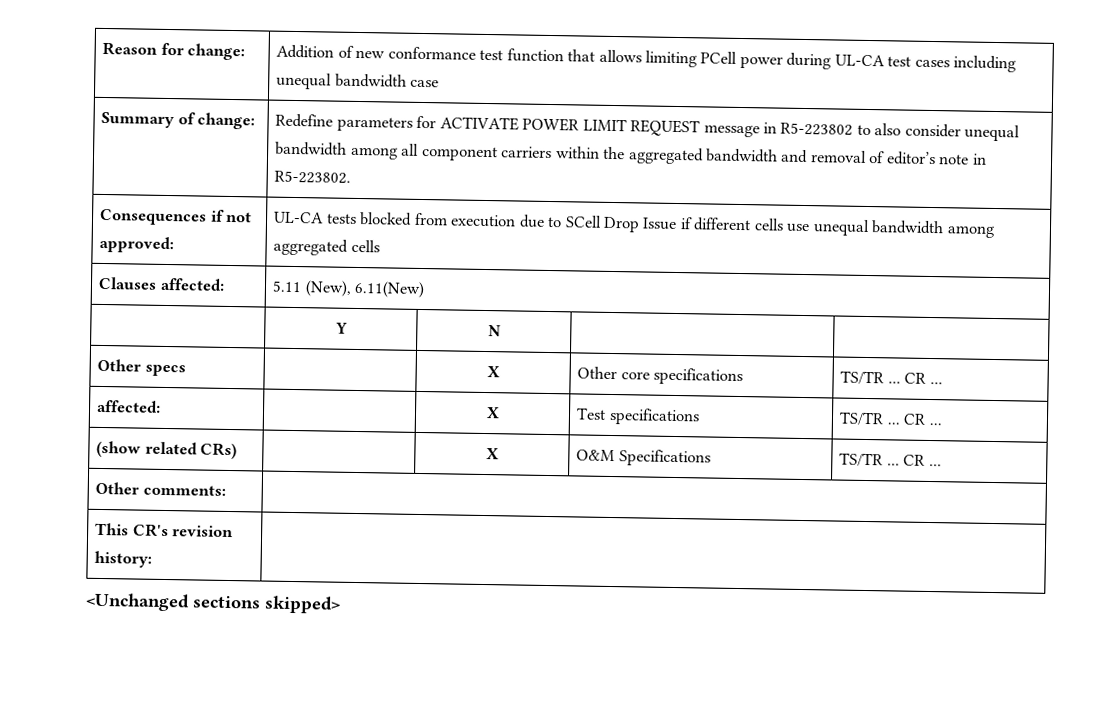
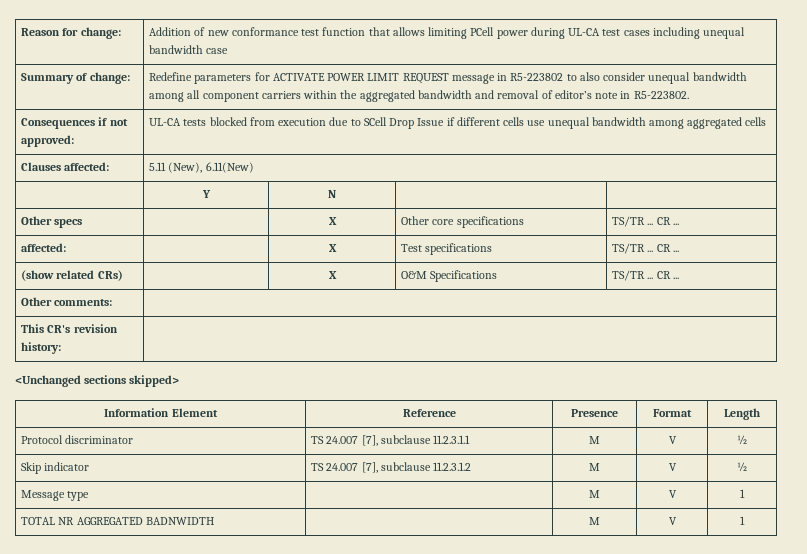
(341, 604) none -> [104,408,218,417] [402,409,456,417] [571,409,618,417] [653,409,692,417] [724,408,760,420] [21,435,134,444] [311,435,471,446] [589,436,600,444] [668,436,677,444] [737,435,747,445] [21,462,90,474] [311,462,472,473] [589,463,600,471] [668,463,677,471] [737,462,747,472] [21,490,90,501] [589,490,600,498] [668,490,677,498] [740,489,745,498] [21,517,214,525] [589,517,600,525] [668,517,677,525] [740,516,745,525] // Information Element | Reference | Presence | Format | Length // Protocol discriminator | TS 24.007 [7], subclause 11.2.3.1.1 | M | V | ½ // Skip indicator | TS 24.007 [7], subclause 11.2.3.1.2 | M | V | ½ // Message type | | M | V | 1 // TOTAL NR AGGREGATED BADNWIDTH | | M | V | 1

